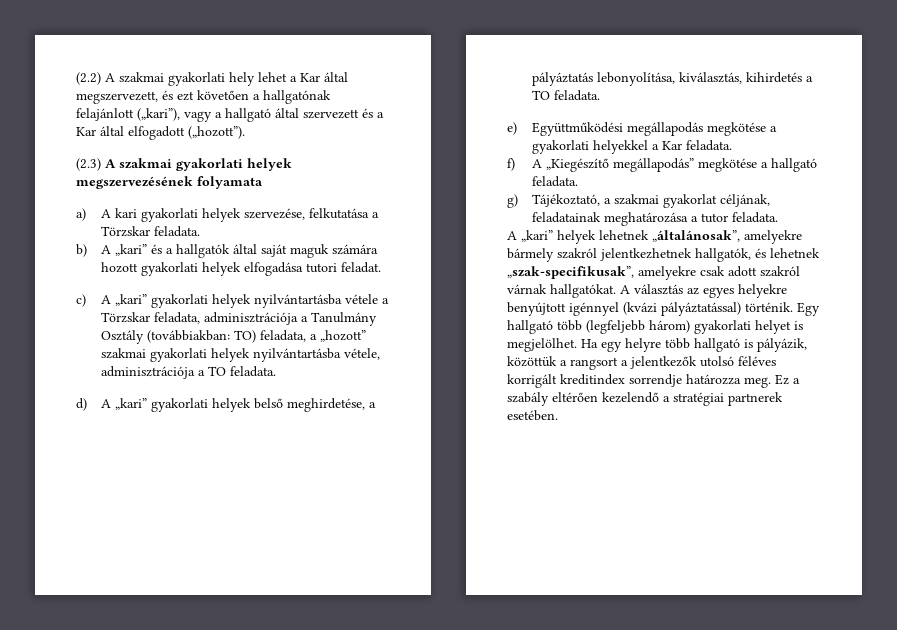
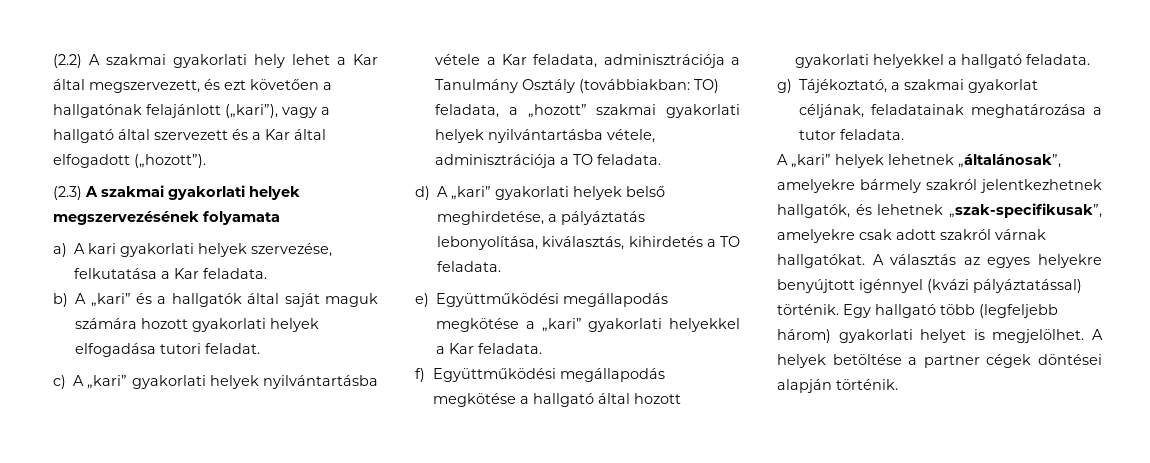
[100,226,150,237] Törzskar -> [174,268,200,279] Kar
[100,312,150,323] Törzskar -> [501,54,527,65] Kar
(777, 129) none -> [541,318,582,332] „kari”
[531,158,757,172] A „Kiegészítő megállapodás” megkötése -> [432,368,665,382] [432,393,681,407] [794,54,944,68] Együttműködési megállapodás megkötése a hallgató által hozott gyakorlati helyekkel
[581,338,807,352] [507,356,776,370] [507,374,800,388] [507,392,783,406] [507,410,558,421] Ha egy helyre több hallgató is pályázik, közöttük a rangsort a jelentkezők utolsó féléves korrigált kreditindex sorrendje határozza meg. Ez a szabály eltérően kezelendő a stratégiai partnerek esetében. -> [1092,329,1103,340] [777,354,1102,368] [777,379,898,393] A helyek betöltése a partner cégek döntései alapján történik.

